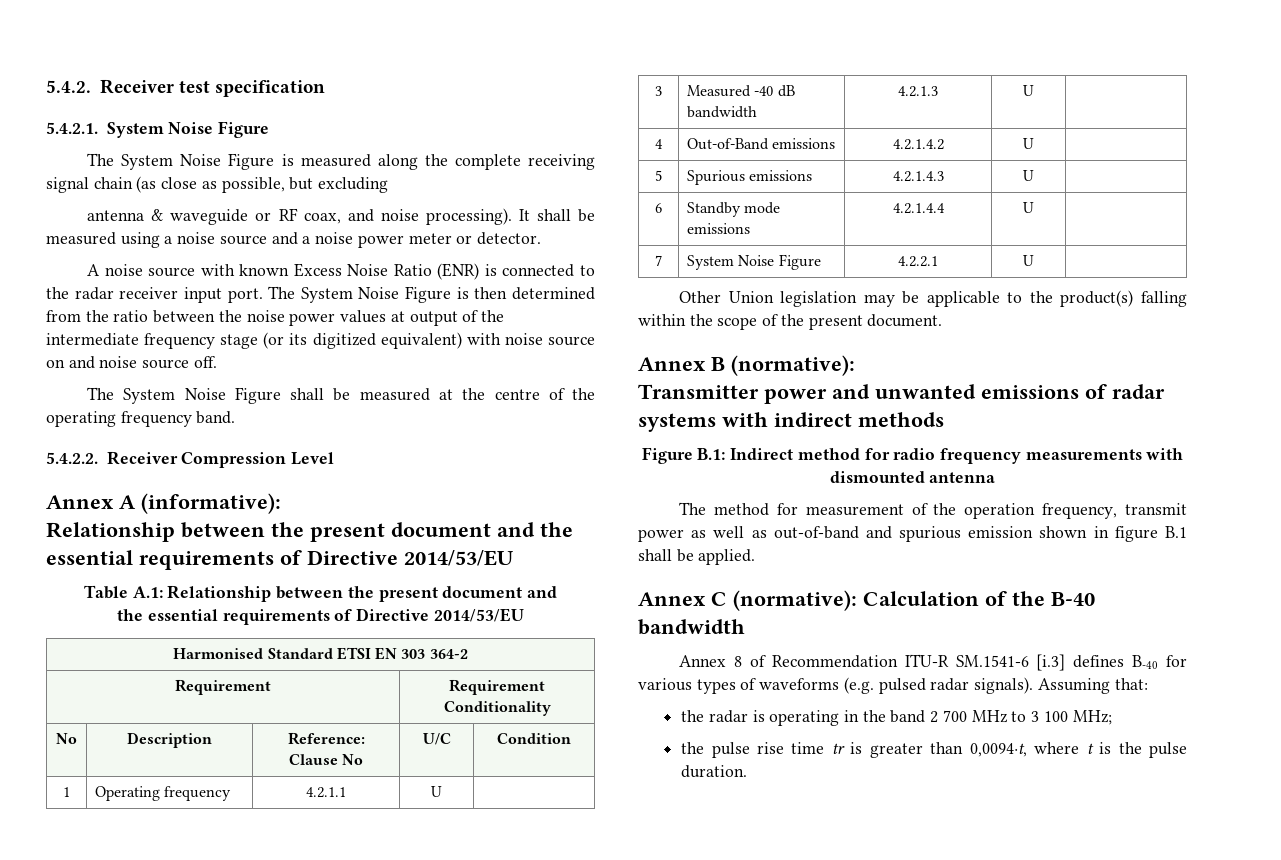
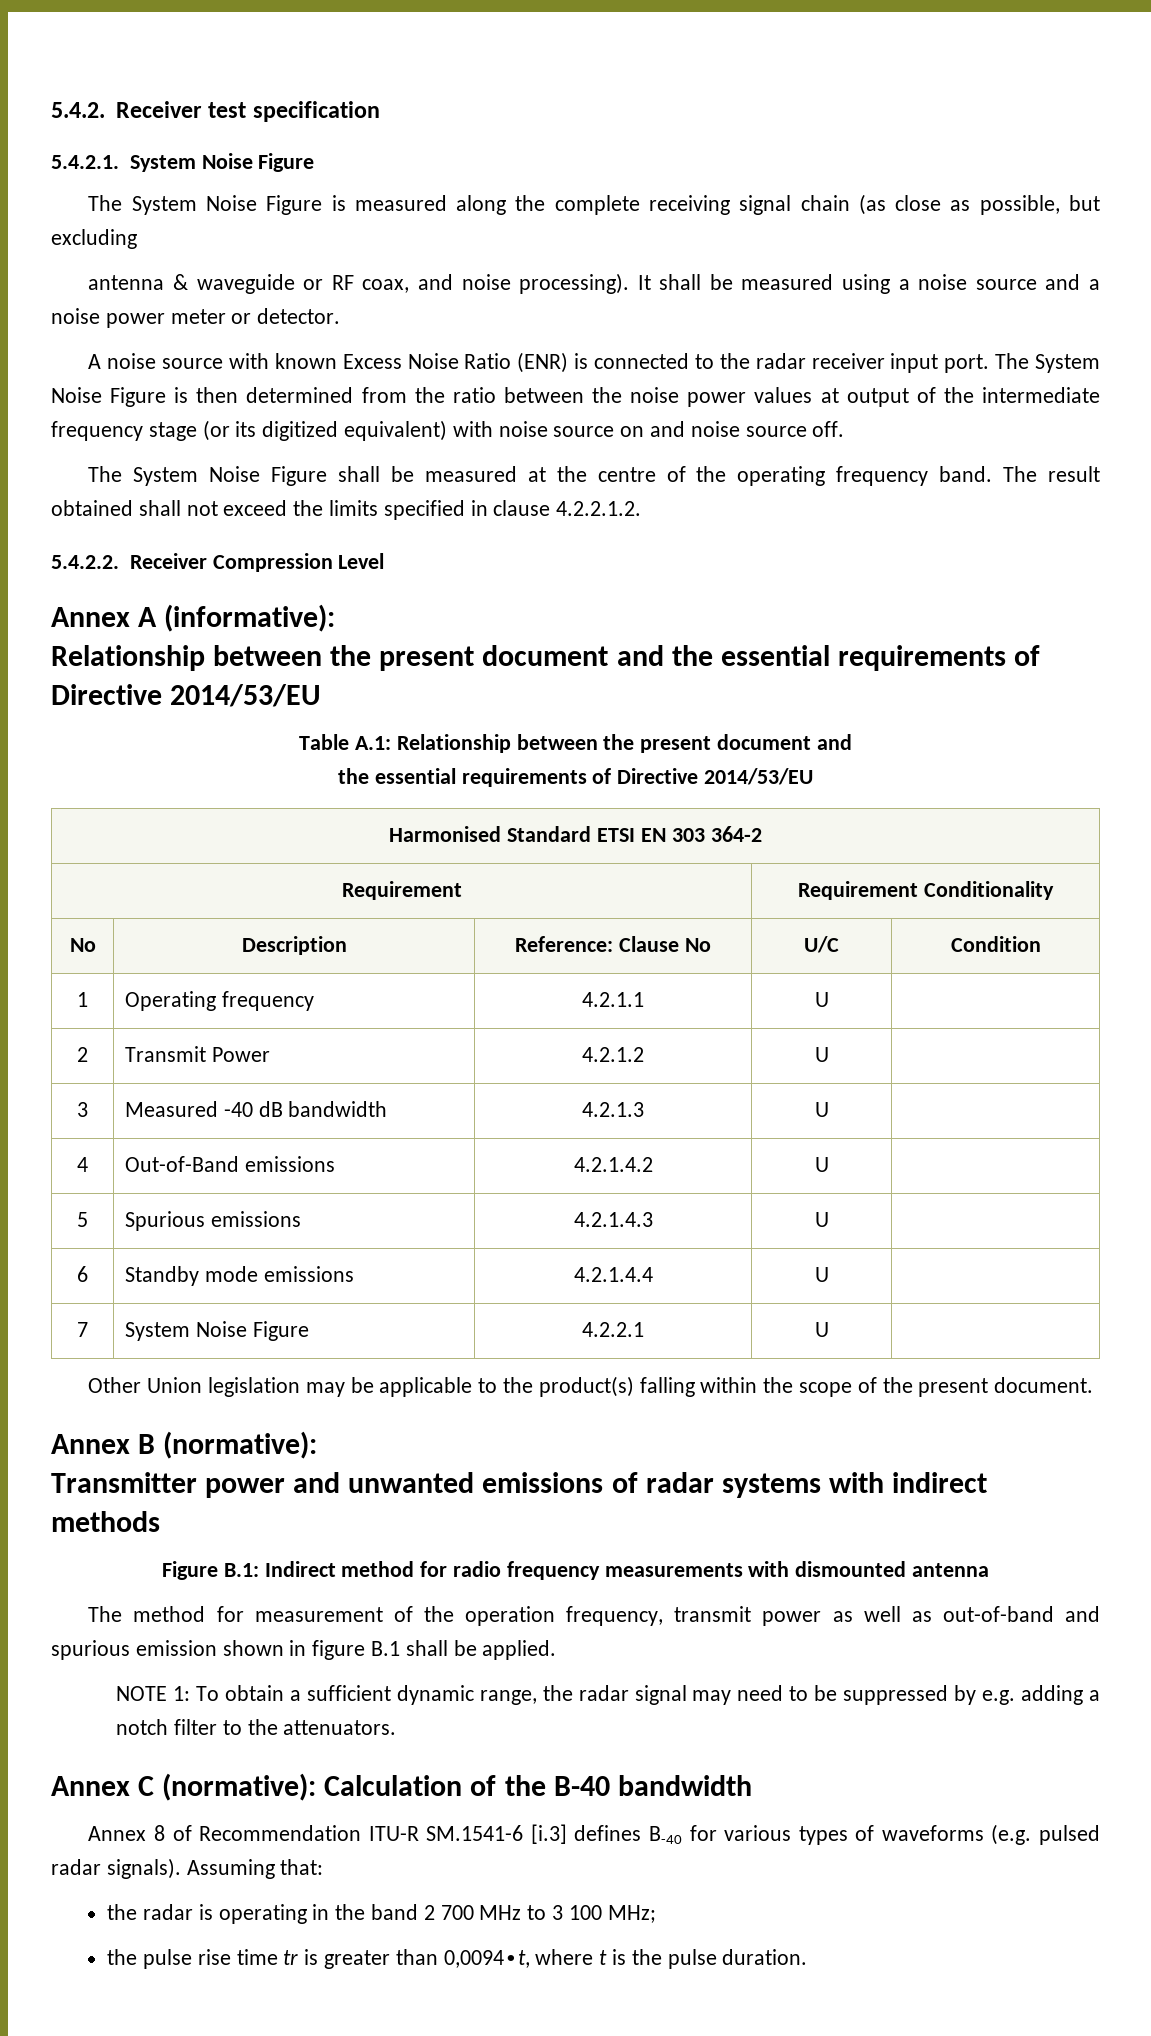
(236, 417) none -> [1003,466,1100,482] [51,500,642,520] The result obtained shall not exceed the limits specified in clause 4.2.2.1.2.
(442, 791) none -> [77,1047,88,1062] [124,1046,270,1062] [582,1047,644,1062] [814,1047,829,1062] // 2 | Transmit Power | 4.2.1.2 | U |
(756, 557) none -> [116,1685,1101,1705] [116,1719,397,1735] // NOTE 1: To obtain a sufficient dynamic range, the radar signal may need to be suppressed by e.g. adding a notch filter to the attenuators.

